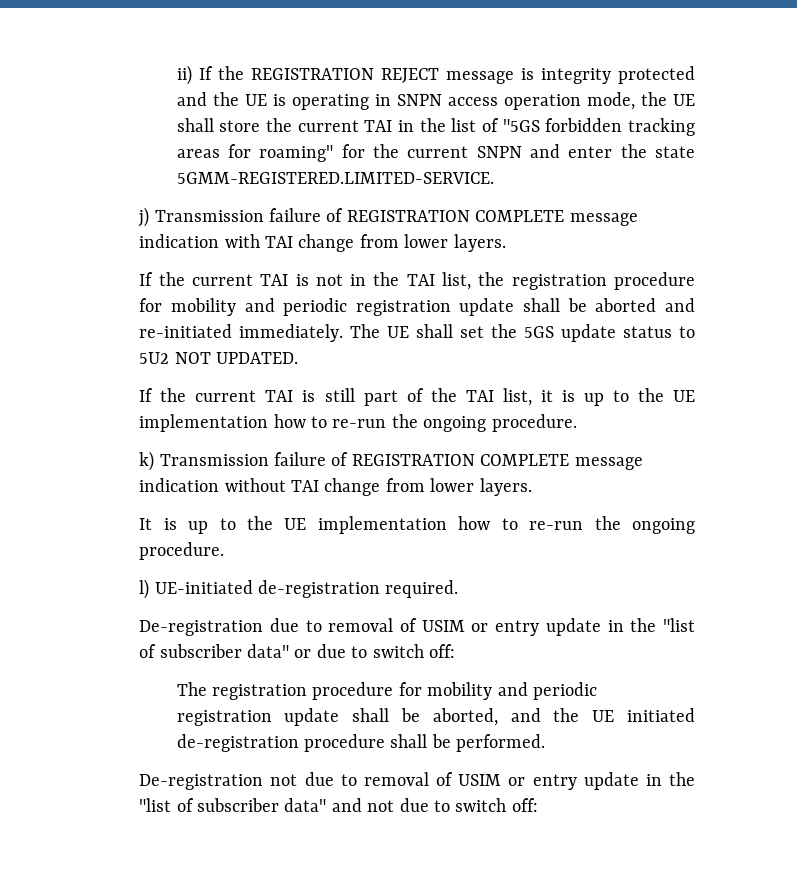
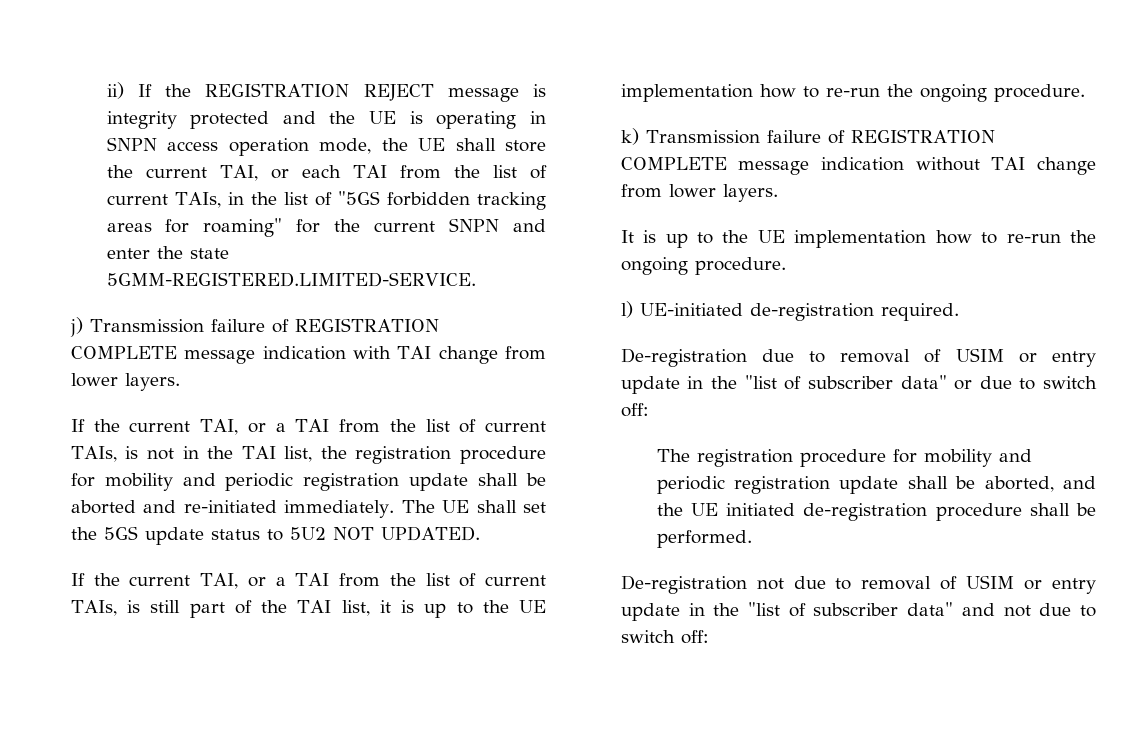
[364,120,393,132] TAI -> [219,165,547,181] [106,192,221,208] TAI, or each TAI from the list of current TAIs,
[260,274,289,286] TAI -> [200,419,546,435] [70,446,117,462] TAI, or a TAI from the list of current TAIs,
[265,390,294,402] TAI -> [200,573,546,589] [70,600,117,616] TAI, or a TAI from the list of current TAIs,

